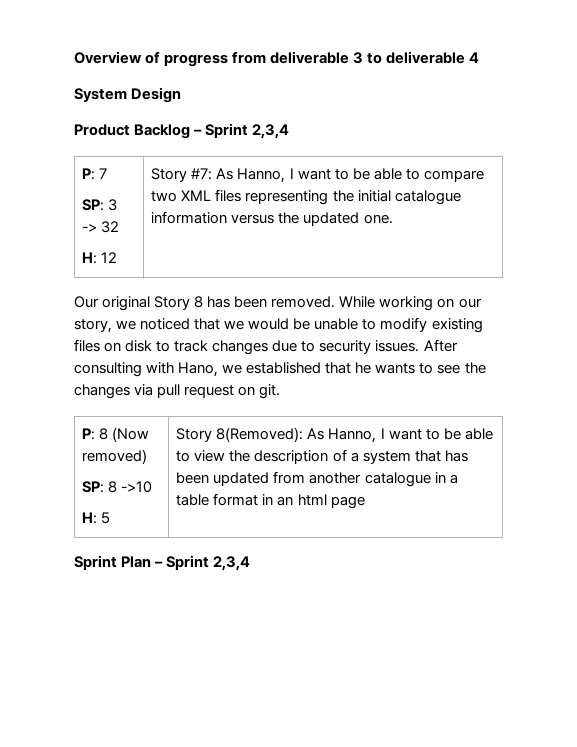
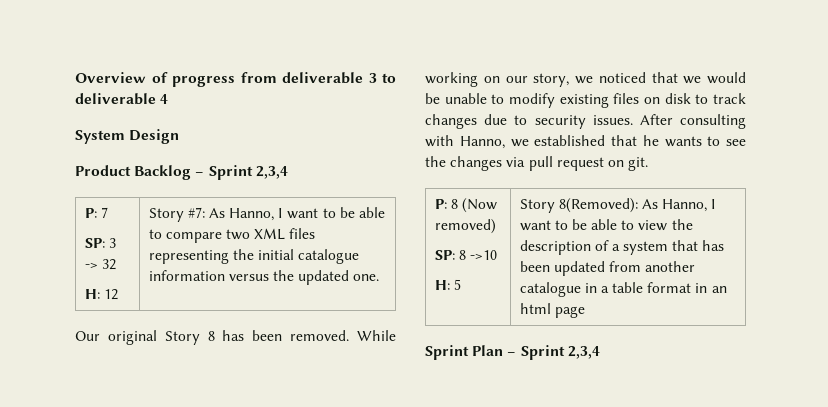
[178,362,219,377] Hano, -> [459,136,505,149] Hanno,

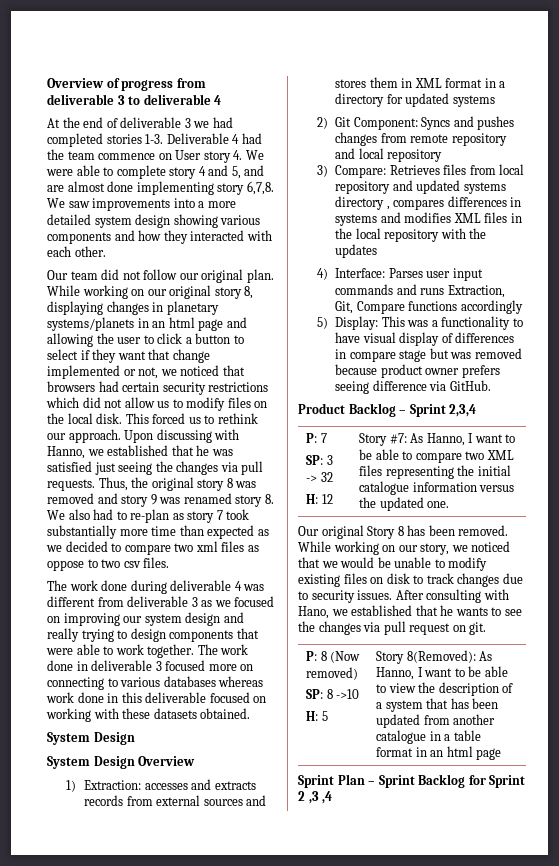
[75,129,180,144] System Design -> [47,117,233,128] [47,133,262,147] [47,149,264,163] [46,165,265,179] [47,181,274,195] [47,198,236,211] [47,214,261,228] [47,230,272,244] [47,246,106,257] [47,269,274,283] [47,285,254,299] [47,301,219,315] [47,317,247,331] [47,333,244,347] [47,349,210,363] [47,365,245,379] [47,381,269,395] [46,397,268,411] [47,413,258,424] [47,429,240,443] [47,445,233,459] [47,461,264,475] [47,477,257,491] [47,493,274,507] [47,509,250,523] [47,525,269,539] [46,541,259,555] [47,557,170,571] [47,580,265,594] [47,596,275,607] [47,612,244,626] [47,628,259,642] [46,644,249,658] [47,660,254,671] [47,676,264,690] [46,692,267,703] [46,708,251,722] [47,732,135,745] [47,756,196,769] [65,779,256,792] [84,795,267,806] [335,77,506,88] [335,93,495,107] [316,116,515,130] [335,132,507,146] [335,148,443,162] [316,164,525,178] [335,180,506,194] [335,196,522,210] [335,212,522,226] [335,228,487,242] [335,244,378,258] [316,268,483,281] [335,284,505,298] [335,300,523,314] [316,316,523,330] [335,332,515,346] [335,348,522,362] [335,364,500,378] [335,380,491,394] At the end of deliverable 3 we had completed stories 1-3. Deliverable 4 had the team commence on User story 4. We were able to complete story 4 and 5, and are almost done implementing story 6,7,8. We saw improvements into a more detailed system design showing various components and how they interacted with each other. // Our team did not follow our original plan. While working on our original story 8, displaying changes in planetary systems/planets in an html page and allowing the user to click a button to select if they want that change implemented or not, we noticed that browsers had certain security restrictions which did not allow us to modify files on the local disk. This forced us to rethink our approach. Upon discussing with Hanno, we established that he was satisfied just seeing the changes via pull requests. Thus, the original story 8 was removed and story 9 was renamed story 8. We also had to re-plan as story 7 took substantially more time than expected as we decided to compare two xml files as oppose to two csv files. // The work done during deliverable 4 was different from deliverable 3 as we focused on improving our system design and really trying to design components that were able to work together. The work done in deliverable 3 focused more on connecting to various databases whereas work done in this deliverable focused on working with these datasets obtained. // System Design // System Design Overview // 1) Extraction: accesses and extracts records from external sources and stores them in XML format in a directory for updated systems // 2) Git Component: Syncs and pushes changes from remote repository and local repository // 3) Compare: Retrieves files from local repository and updated systems directory , compares differences in systems and modifies XML files in the local repository with the updates // 4) Interface: Parses user input commands and runs Extraction, Git, Compare functions accordingly // 5) Display: This was a functionality to have visual display of differences in compare stage but was removed because product owner prefers seeing difference via GitHub.
[459,136,505,149] Hanno, -> [298,606,329,619] Hano,
[567,346,600,359] 2,3,4 -> [418,774,526,788] [298,791,333,804] Backlog for Sprint 2 ,3 ,4

